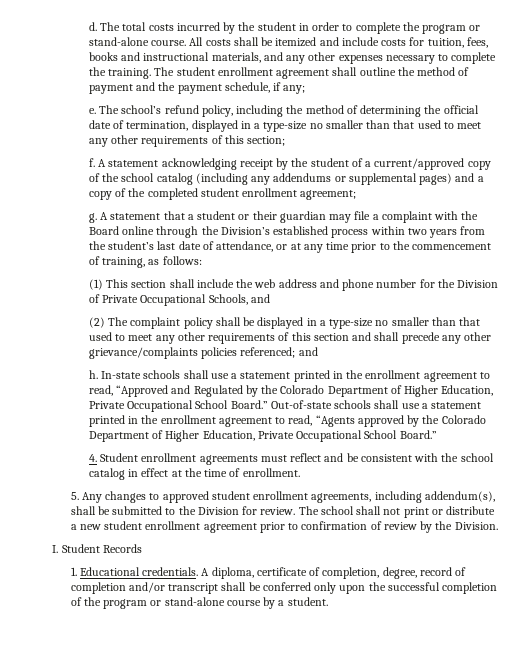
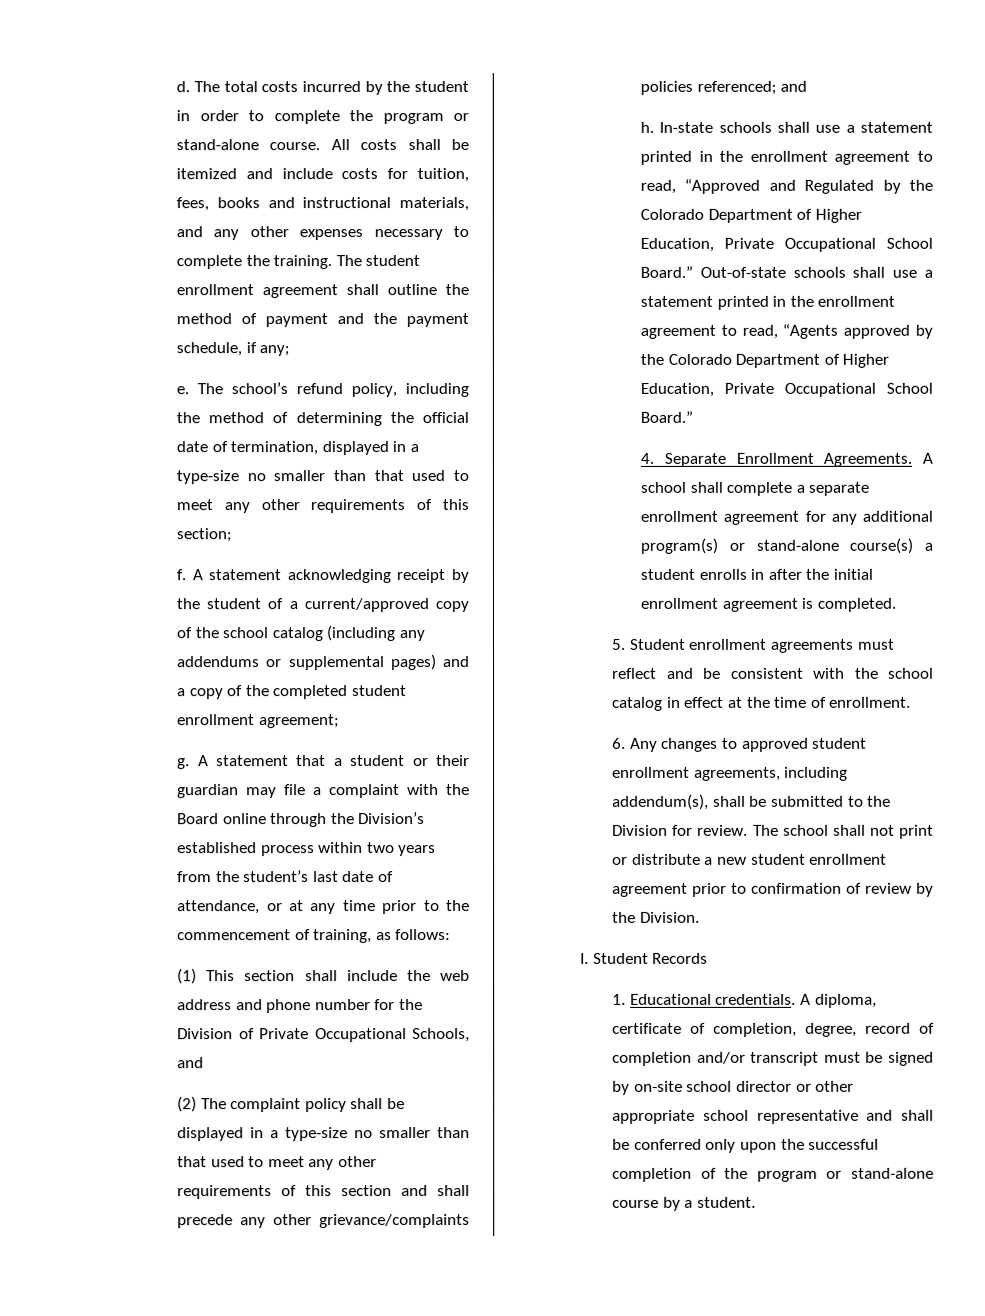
(97, 458) none -> [663,452,933,467] [640,481,870,496] [640,510,933,525] [640,537,933,554] [640,568,874,580] [640,597,896,612] [611,638,626,650] Separate Enrollment Agreements. A school shall complete a separate enrollment agreement for any additional program(s) or stand-alone course(s) a student enrolls in after the initial enrollment agreement is completed. // 5.
[70,492,79,500] 5. -> [612,737,627,749] 6.
(219, 588) none -> [823,1051,934,1066] [612,1080,855,1095] [612,1109,894,1124] must be signed by on-site school director or other appropriate school representative and

